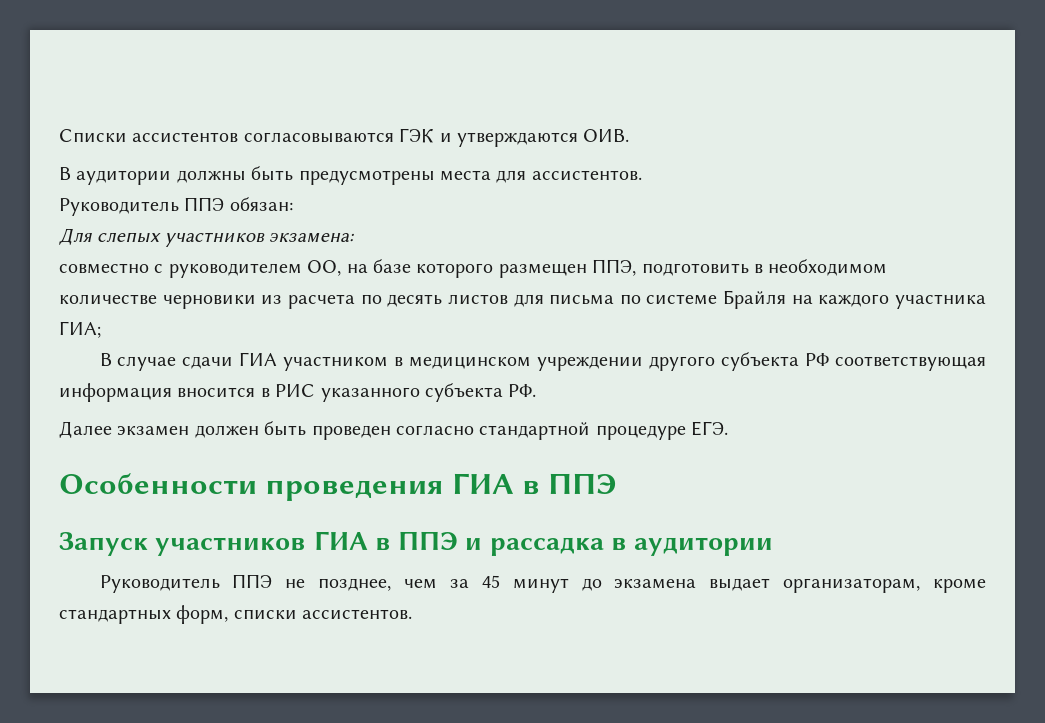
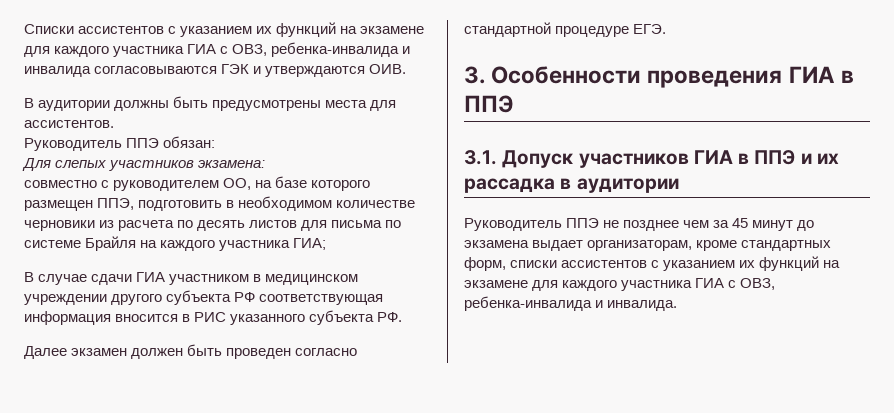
(239, 137) none -> [168,22,425,37] [24,42,411,57] [24,66,91,77] с указанием их функций на экзамене для каждого участника ГИА с ОВЗ, ребенка-инвалида и инвалида
(729, 428) none -> [464,66,485,84] 3.
[59,532,148,556] Запуск -> [464,150,574,168] 3.1. Допуск
(483, 544) none -> [816,153,839,164] их
[318,578,392,591] позднее, -> [623,220,680,231] позднее
[302,609,413,620] ассистентов. -> [561,256,841,271] [464,278,776,291] [464,296,678,311] ассистентов с указанием их функций на экзамене для каждого участника ГИА с ОВЗ, ребенка-инвалида и инвалида.

